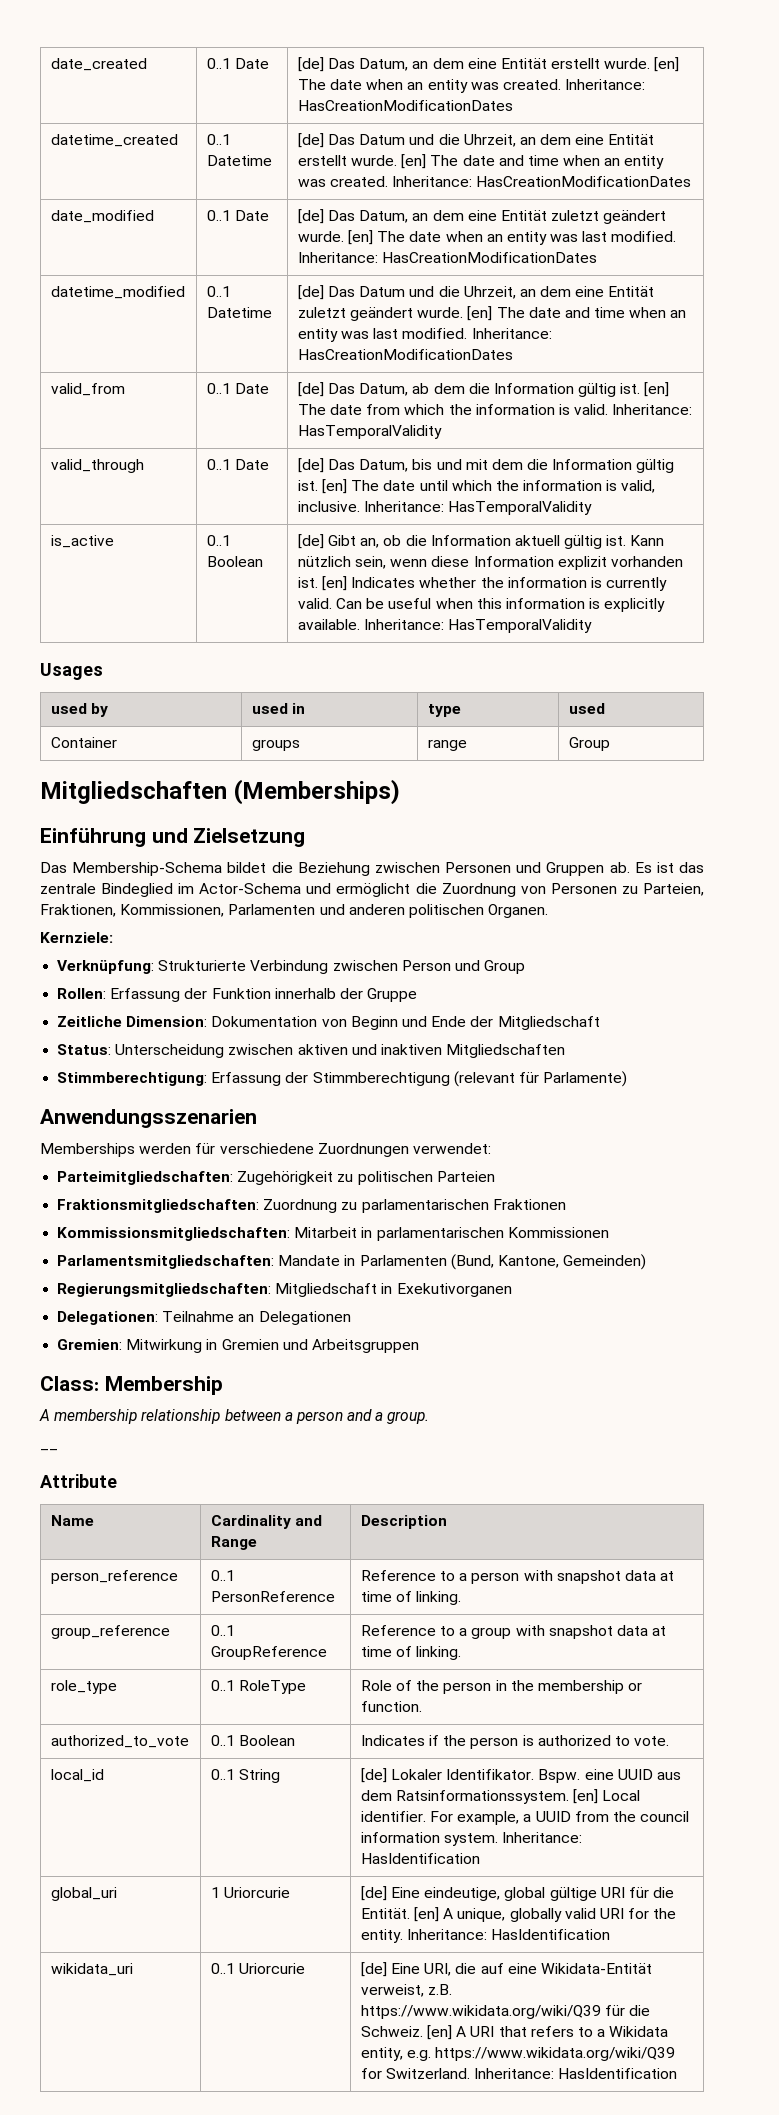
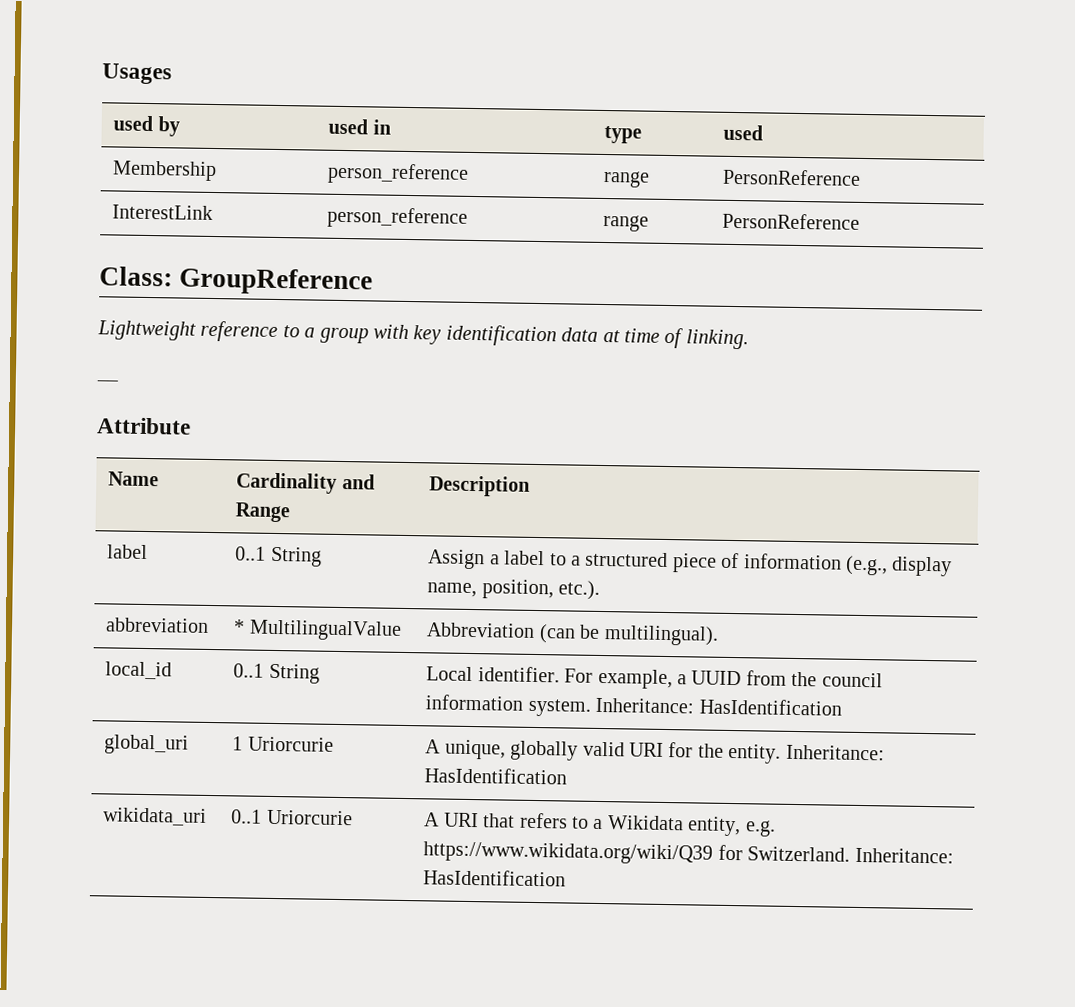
[50,58,147,71] [206,58,269,69] [297,57,680,72] [297,79,646,93] [297,100,513,111] [50,134,178,147] [206,134,231,145] [206,155,272,166] [297,133,655,148] [297,154,665,169] [297,176,692,187] [50,210,154,223] [206,210,269,221] [297,209,667,224] [297,230,677,245] [297,252,597,263] [50,286,185,299] [206,286,231,297] [206,307,272,318] [297,285,655,300] [297,306,687,321] [297,328,552,342] [297,349,513,360] [50,383,125,396] [206,383,269,394] [297,382,670,397] [297,404,693,415] [297,425,442,439] [50,459,144,473] [206,459,269,470] [297,458,675,473] [297,479,656,494] [297,501,593,515] [50,535,114,548] [206,535,231,546] [206,556,263,567] [297,534,665,549] [297,556,683,570] [297,576,668,591] [297,598,666,612] [297,619,593,633] date_created | 0..1 Date | [de] Das Datum, an dem eine Entität erstellt wurde. [en] The date when an entity was created. Inheritance: HasCreationModificationDates // datetime_created | 0..1 Datetime | [de] Das Datum und die Uhrzeit, an dem eine Entität erstellt wurde. [en] The date and time when an entity was created. Inheritance: HasCreationModificationDates // date_modified | 0..1 Date | [de] Das Datum, an dem eine Entität zuletzt geändert wurde. [en] The date when an entity was last modified. Inheritance: HasCreationModificationDates // datetime_modified | 0..1 Datetime | [de] Das Datum und die Uhrzeit, an dem eine Entität zuletzt geändert wurde. [en] The date and time when an entity was last modified. Inheritance: HasCreationModificationDates // valid_from | 0..1 Date | [de] Das Datum, ab dem die Information gültig ist. [en] The date from which the information is valid. Inheritance: HasTemporalValidity // valid_through | 0..1 Date | [de] Das Datum, bis und mit dem die Information gültig ist. [en] The date until which the information is valid, inclusive. Inheritance: HasTemporalValidity // is_active | 0..1 Boolean | [de] Gibt an, ob die Information aktuell gültig ist. Kann nützlich sein, wenn diese Information explizit vorhanden ist. [en] Indicates whether the information is currently valid. Can be useful when this information is explicitly available. Inheritance: HasTemporalValidity // -> (102, 74) none
[50,737,117,748] [251,739,300,751] [427,739,467,751] [568,737,610,751] [40,779,401,805] [40,828,306,847] [40,862,704,876] [40,883,704,897] [40,904,549,918] [40,932,113,943] [57,960,526,974] [57,988,418,1002] [57,1016,600,1030] [57,1044,566,1058] [57,1071,628,1087] [40,1109,257,1128] [40,1143,491,1157] [57,1171,495,1185] [57,1199,566,1213] [57,1227,609,1241] [57,1254,647,1270] [57,1283,512,1297] [57,1311,351,1325] [57,1339,419,1353] [40,1376,223,1395] [39,1409,430,1424] Container | groups | range | Group // Mitgliedschaften (Memberships) // Einführung und Zielsetzung // Das Membership-Schema bildet die Beziehung zwischen Personen und Gruppen ab. Es ist das zentrale Bindeglied im Actor-Schema und ermöglicht die Zuordnung von Personen zu Parteien, Fraktionen, Kommissionen, Parlamenten und anderen politischen Organen. // Kernziele: // Verknüpfung: Strukturierte Verbindung zwischen Person und Group // Rollen: Erfassung der Funktion innerhalb der Gruppe // Zeitliche Dimension: Dokumentation von Beginn und Ende der Mitgliedschaft // Status: Unterscheidung zwischen aktiven und inaktiven Mitgliedschaften // Stimmberechtigung: Erfassung der Stimmberechtigung (relevant für Parlamente) // Anwendungsszenarien // Memberships werden für verschiedene Zuordnungen verwendet: // Parteimitgliedschaften: Zugehörigkeit zu politischen Parteien // Fraktionsmitgliedschaften: Zuordnung zu parlamentarischen Fraktionen // Kommissionsmitgliedschaften: Mitarbeit in parlamentarischen Kommissionen // Parlamentsmitgliedschaften: Mandate in Parlamenten (Bund, Kantone, Gemeinden) // Regierungsmitgliedschaften: Mitgliedschaft in Exekutivorganen // Delegationen: Teilnahme an Delegationen // Gremien: Mitwirkung in Gremien und Arbeitsgruppen // Class: Membership // A membership relationship between a person and a group. -> [112,160,218,182] [327,162,470,185] [603,170,651,188] [722,168,862,186] [112,204,214,220] [327,206,469,229] [603,214,650,232] [722,212,861,230] [99,266,374,296] [97,320,749,350] Membership | person_reference | range | PersonReference // InterestLink | person_reference | range | PersonReference // Class: GroupReference // Lightweight reference to a group with key identification data at time of linking.
[50,1570,178,1584] [210,1570,235,1581] [210,1591,335,1602] [360,1570,675,1584] [360,1591,462,1605] [50,1625,170,1639] [210,1625,235,1636] [210,1646,327,1660] [360,1625,667,1639] [360,1646,462,1660] [50,1680,117,1694] [210,1680,306,1694] [360,1680,643,1694] [360,1701,422,1712] [50,1735,189,1748] [210,1735,295,1746] [360,1735,670,1749] [50,1769,104,1782] [210,1769,280,1783] [360,1768,681,1783] [360,1789,599,1804] person_reference | 0..1 PersonReference | Reference to a person with snapshot data at time of linking. // group_reference | 0..1 GroupReference | Reference to a group with snapshot data at time of linking. // role_type | 0..1 RoleType | Role of the person in the membership or function. // authorized_to_vote | 0..1 Boolean | Indicates if the person is authorized to vote. // local_id | 0..1 String | [de] Lokaler Identifikator. Bspw. eine UUID aus dem Ratsinformationssystem. [en] -> [107,544,149,560] [235,546,322,567] [427,549,953,577] [427,579,601,600] [105,617,210,633] [233,619,402,641] [426,622,719,646] [105,661,173,680] [233,663,320,684] label | 0..1 String | Assign a label to a structured piece of information (e.g., display name, position, etc.). // abbreviation | * MultilingualValue | Abbreviation (can be multilingual). // local_id | 0..1 String |
[360,1886,675,1901] [360,1907,439,1922] [de] Eine eindeutige, global gültige URI für die Entität. [en] -> (334, 744) none
[360,1962,652,1977] [360,1984,452,1997] [360,2005,651,2019] [360,2025,452,2040] [de] Eine URI, die auf eine Wikidata-Entität verweist, z.B. https://www.wikidata.org/wiki/Q39 für die Schweiz. [en] -> (353, 817) none

